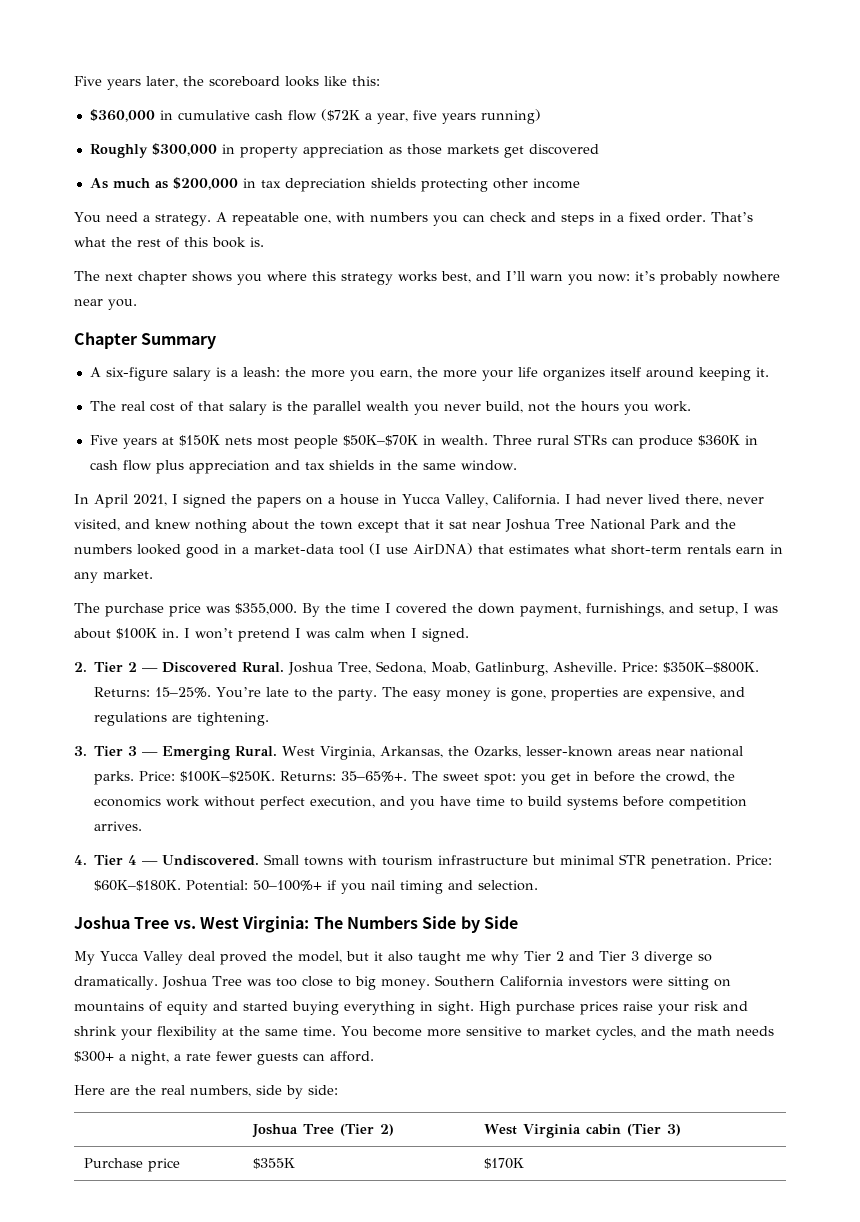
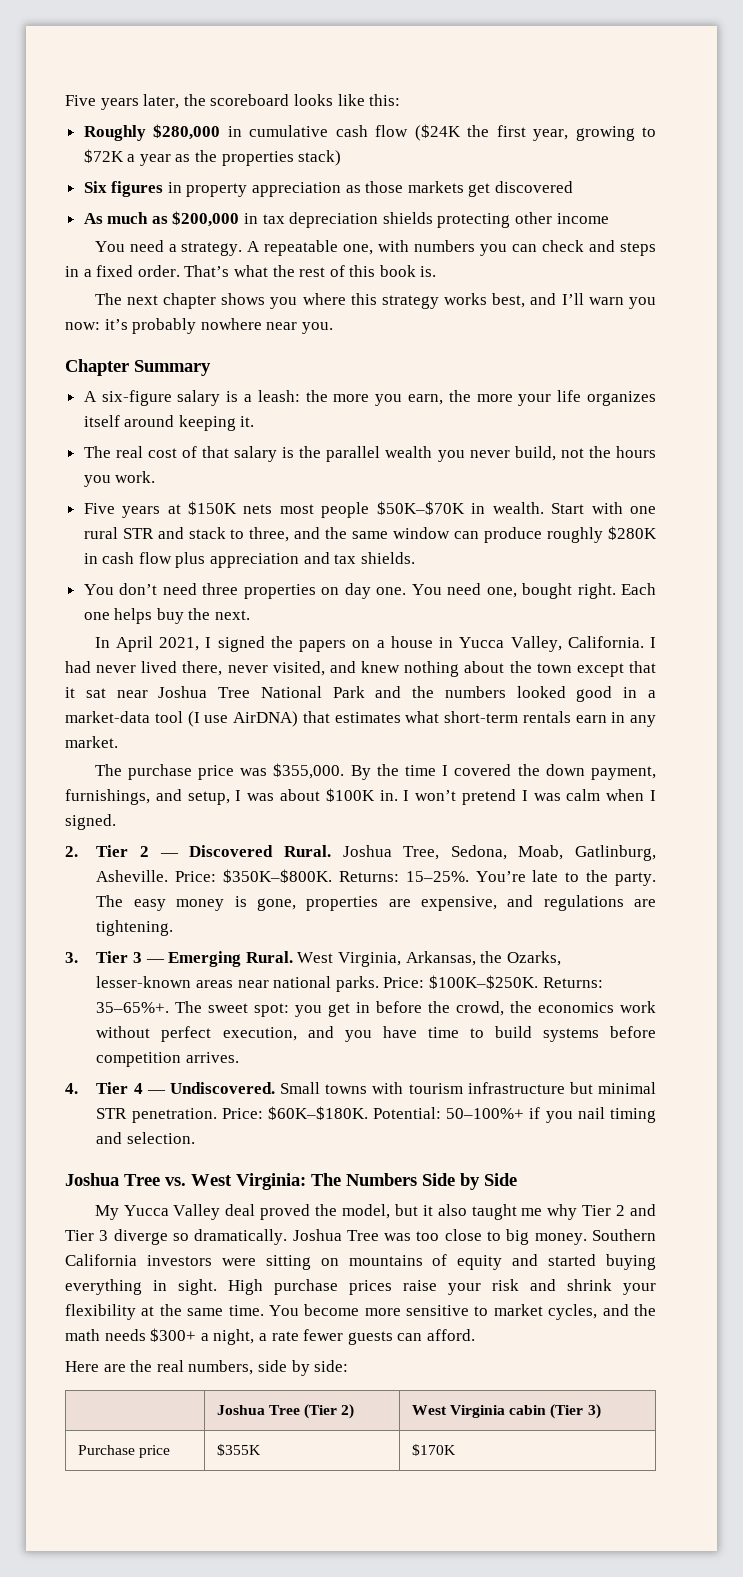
[89,109,155,122] $360,000 -> [83,124,221,141] Roughly $280,000
[320,109,541,124] [89,143,217,158] ($72K a year, five years running) // Roughly $300,000 -> [414,124,657,141] [83,149,342,166] [83,181,164,197] ($24K the first year, growing to $72K a year as the properties stack) // Six figures
[492,434,740,449] Three rural STRs can produce $360K -> [551,502,656,514] [83,526,657,543] Start with one rural STR and stack to three, and the same window can produce roughly $280K
[328,460,517,471] shields in the same window. -> [360,552,415,564] [83,583,656,599] [83,608,251,624] shields. // You don’t need three properties on day one. You need one, bought right. Each one helps buy the next.

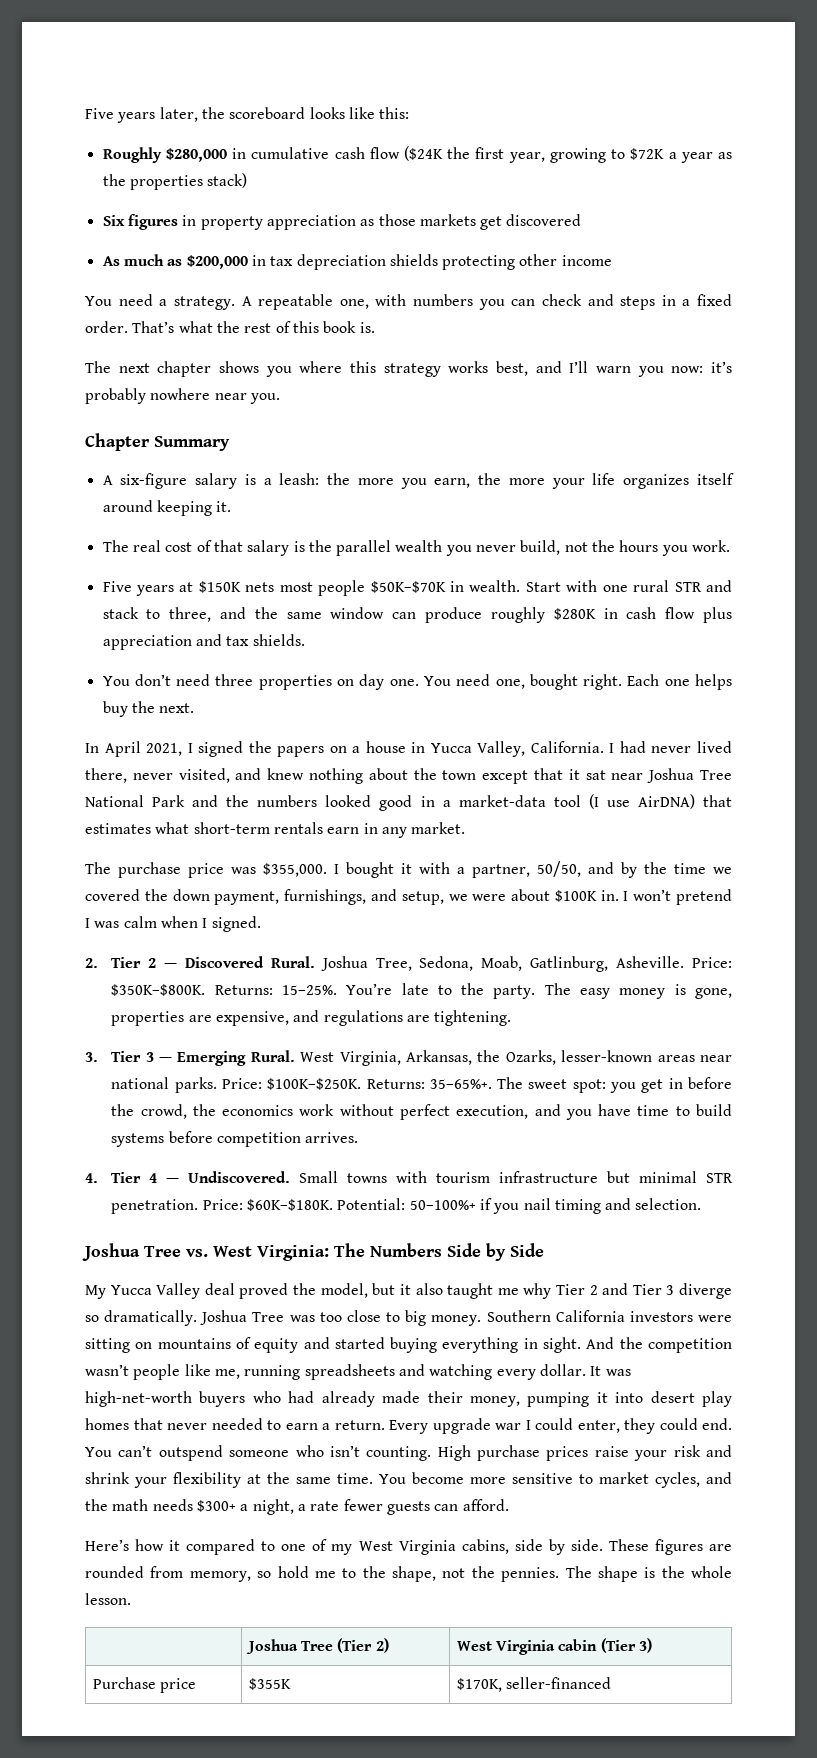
[350,765,371,780] By -> [334,861,637,878] I bought it with a partner, 50/50, and by
[442,765,449,776] I -> [713,867,732,874] we
[235,790,275,801] I was -> [448,894,507,901] we were
(217, 1287) none -> [586,1337,732,1353] [85,1364,631,1380] [85,1391,732,1407] [85,1418,732,1434] [85,1445,432,1461] And the competition wasn’t people like me, running spreadsheets and watching every dollar. It was high-net-worth buyers who had already made their money, pumping it into desert play homes that never needed to earn a return. Every upgrade war I could enter, they could end. You can’t outspend someone who isn’t counting.
[65,1360,349,1376] Here are the real numbers, side by side: -> [85,1539,732,1555] [85,1566,732,1582] [85,1593,131,1605] Here’s how it compared to one of my West Virginia cabins, side by side. These figures are rounded from memory, so hold me to the shape, not the pennies. The shape is the whole lesson.
[411,1444,456,1456] $170K -> [456,1677,611,1692] $170K, seller-financed

